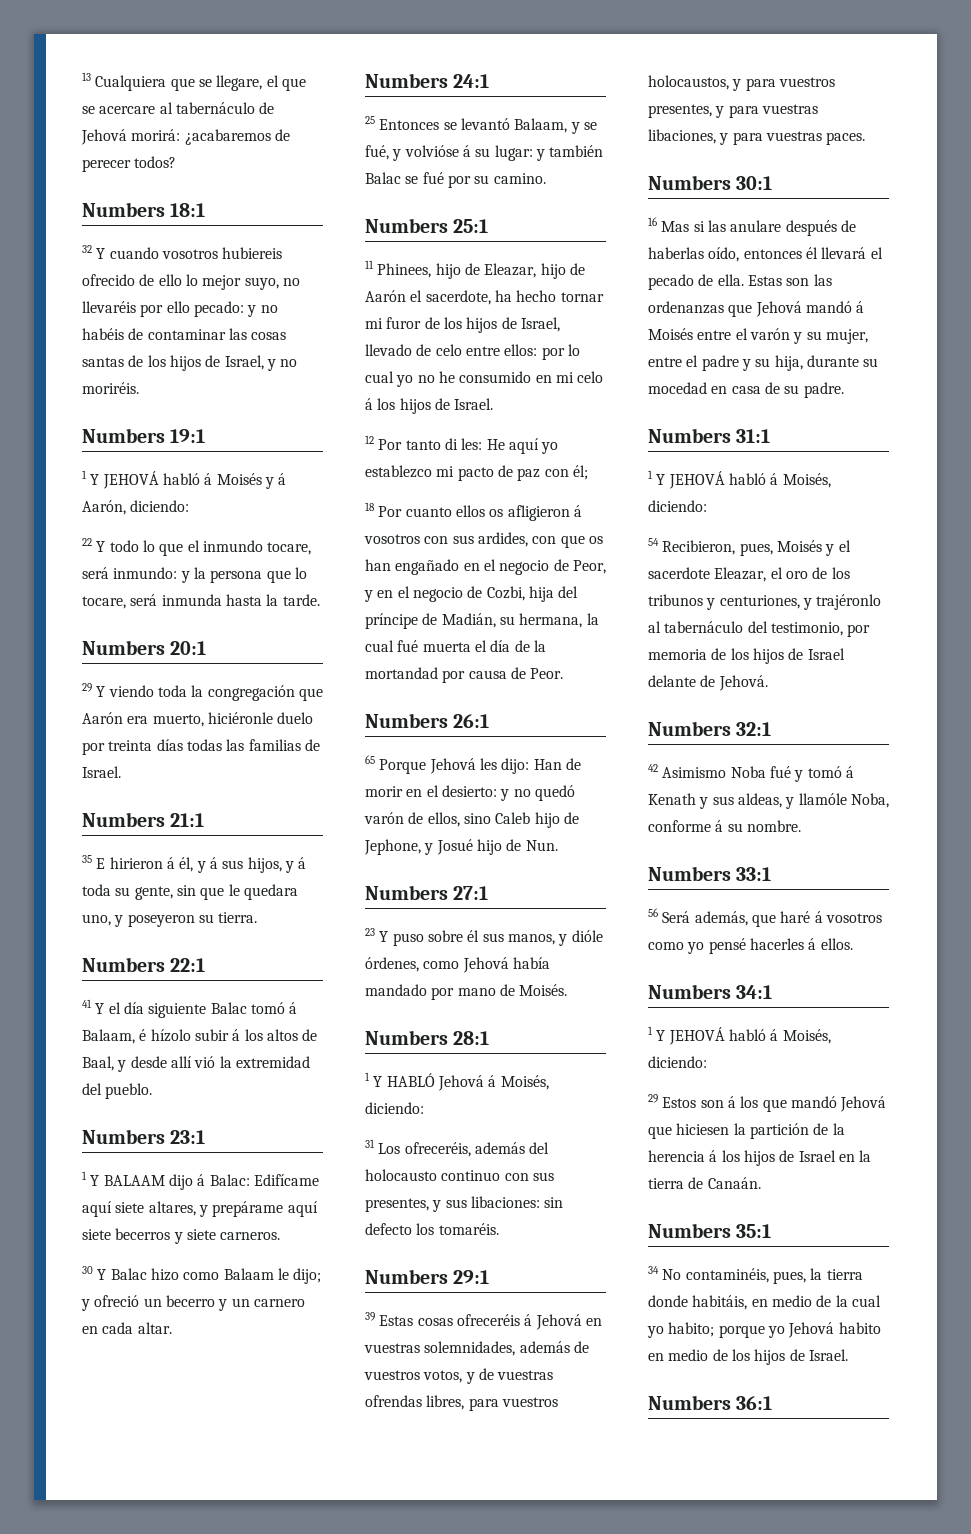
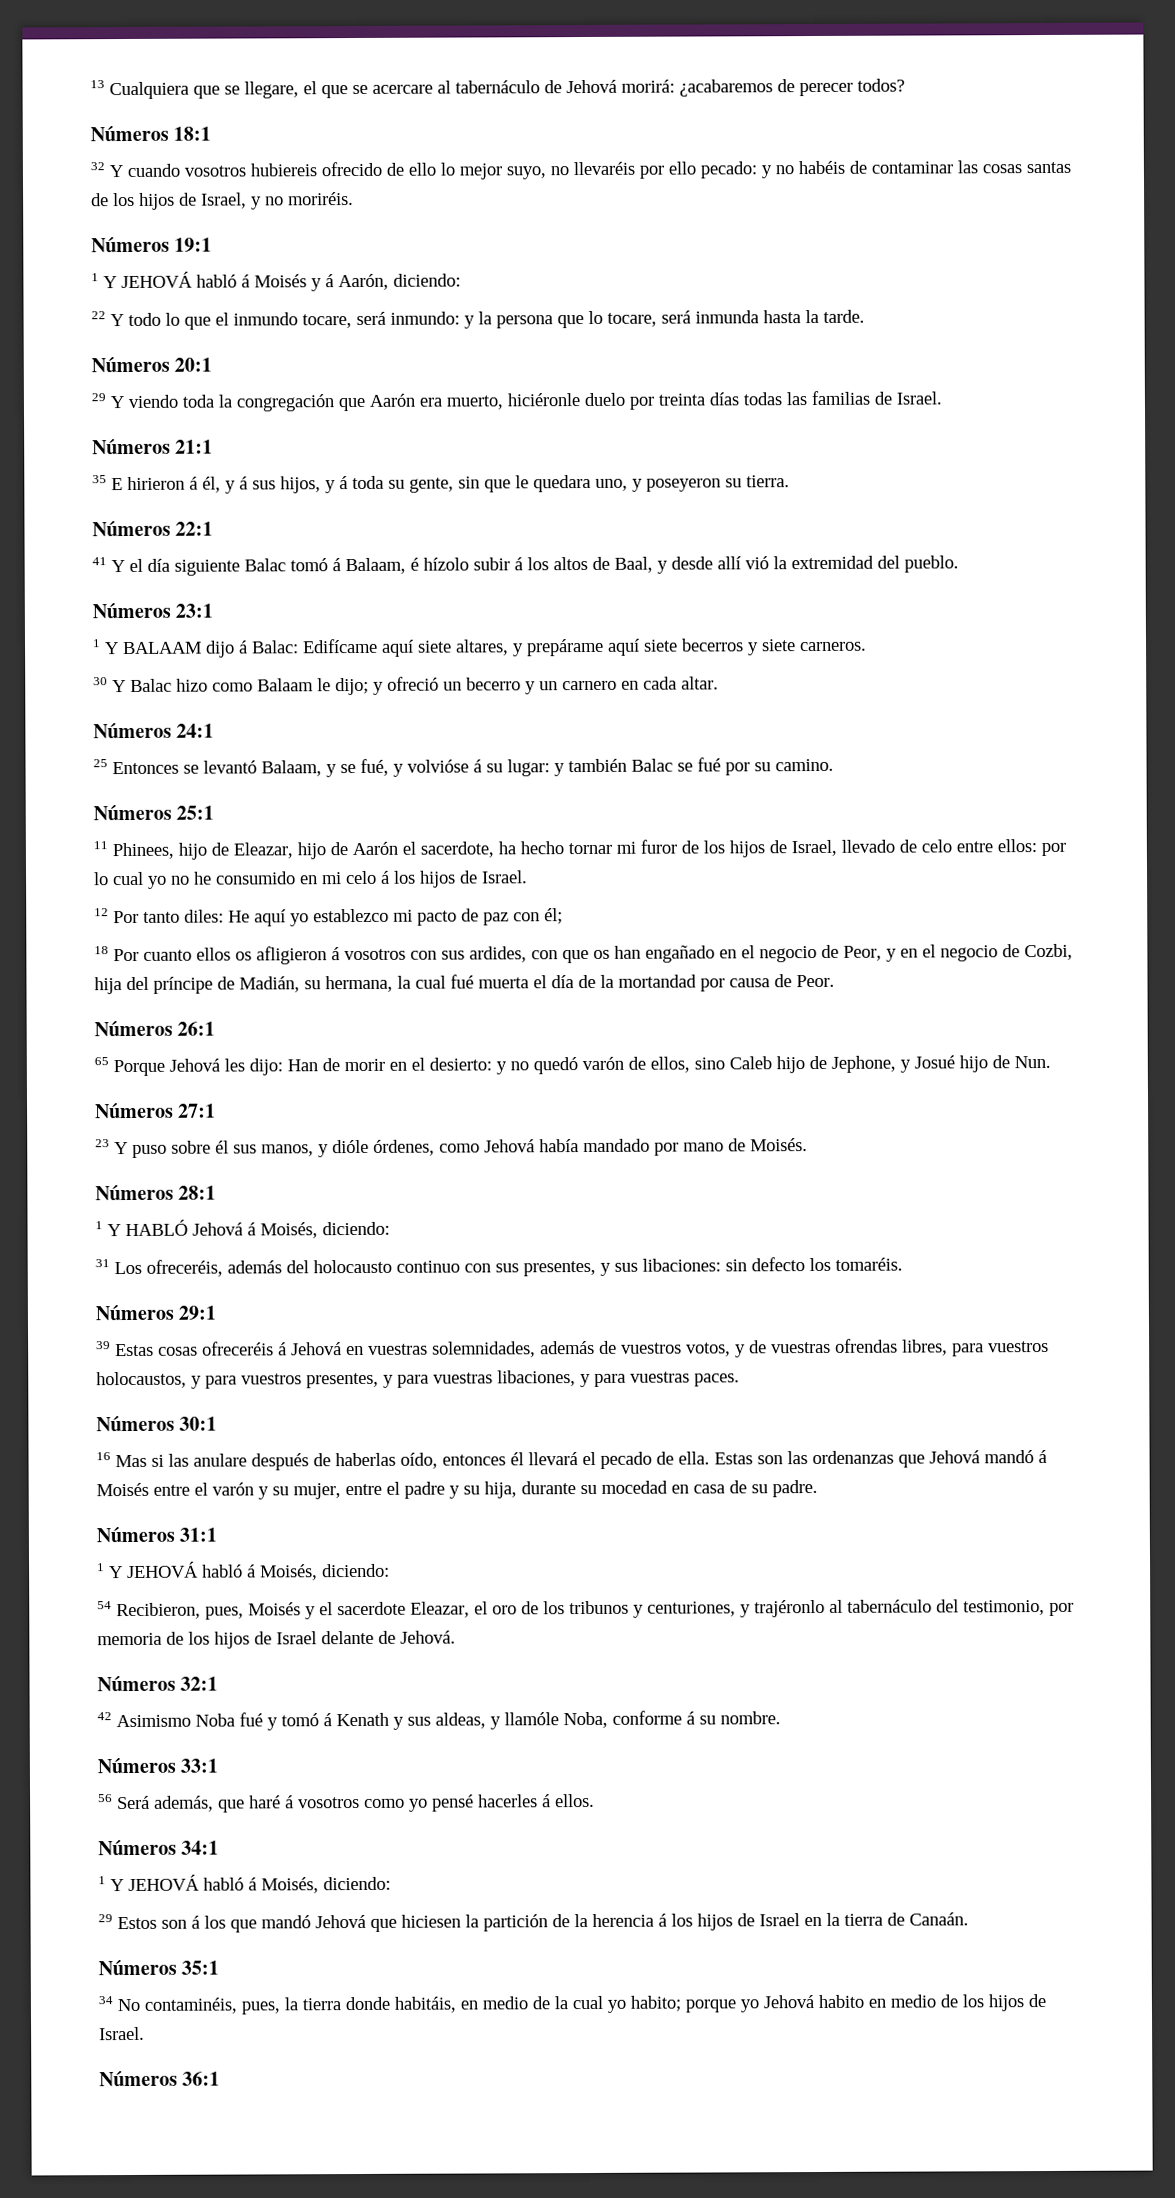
[82,202,165,217] Numbers -> [90,124,169,142] Números
[82,428,165,443] Numbers -> [91,235,170,253] Números
[82,640,165,655] Numbers -> [91,355,170,373] Números
[82,812,165,827] Numbers -> [92,437,171,455] Números
[82,957,165,972] Numbers -> [92,519,171,537] Números
[82,1129,165,1144] Numbers -> [92,601,171,619] Números
[365,73,448,88] Numbers -> [93,721,172,739] Números
[365,218,448,233] Numbers -> [93,803,172,821] Números
[444,438,483,450] di les: -> [184,909,224,923] diles:
[365,713,448,728] Numbers -> [94,1019,173,1037] Números
[365,885,448,900] Numbers -> [95,1101,174,1119] Números
[365,1030,448,1045] Numbers -> [95,1183,174,1201] Números
[365,1269,448,1284] Numbers -> [95,1303,174,1321] Números
[648,175,731,190] Numbers -> [96,1414,175,1432] Números
[648,428,731,443] Numbers -> [96,1525,175,1543] Números
[648,721,731,736] Numbers -> [97,1674,176,1692] Números
[648,866,731,881] Numbers -> [97,1756,176,1774] Números
[648,984,731,999] Numbers -> [98,1838,177,1856] Números
[648,1223,731,1238] Numbers -> [98,1958,177,1976] Números
[648,1395,731,1410] Numbers -> [99,2069,178,2087] Números

